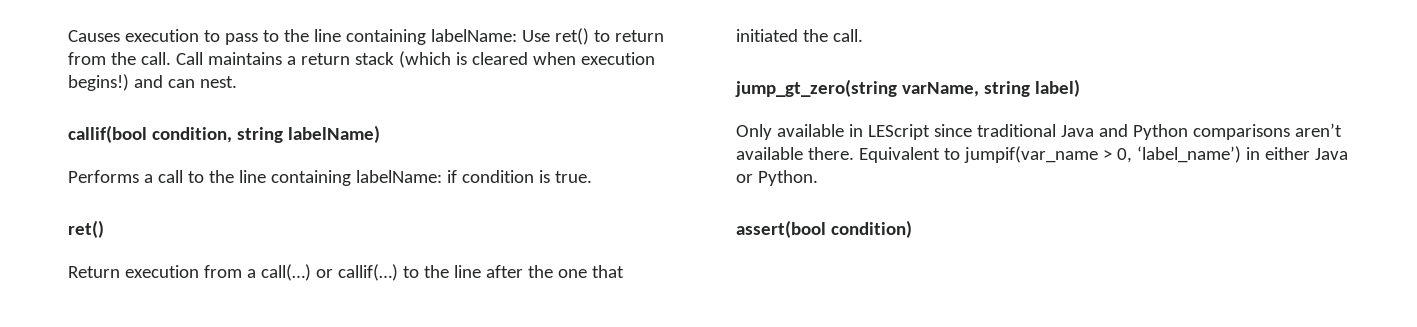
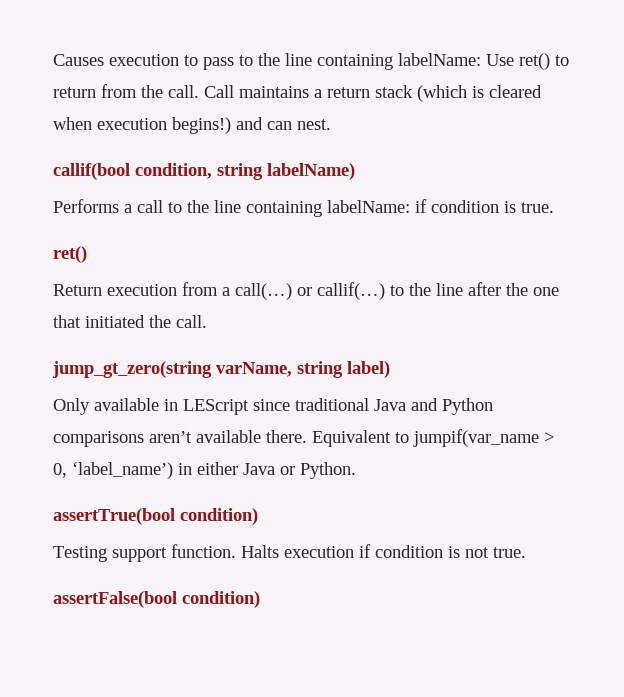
[736,220,912,238] assert(bool condition) -> [53,508,258,525] [53,544,526,562] [53,591,260,608] assertTrue(bool condition) // Testing support function. Halts execution if condition is not true. // assertFalse(bool condition)

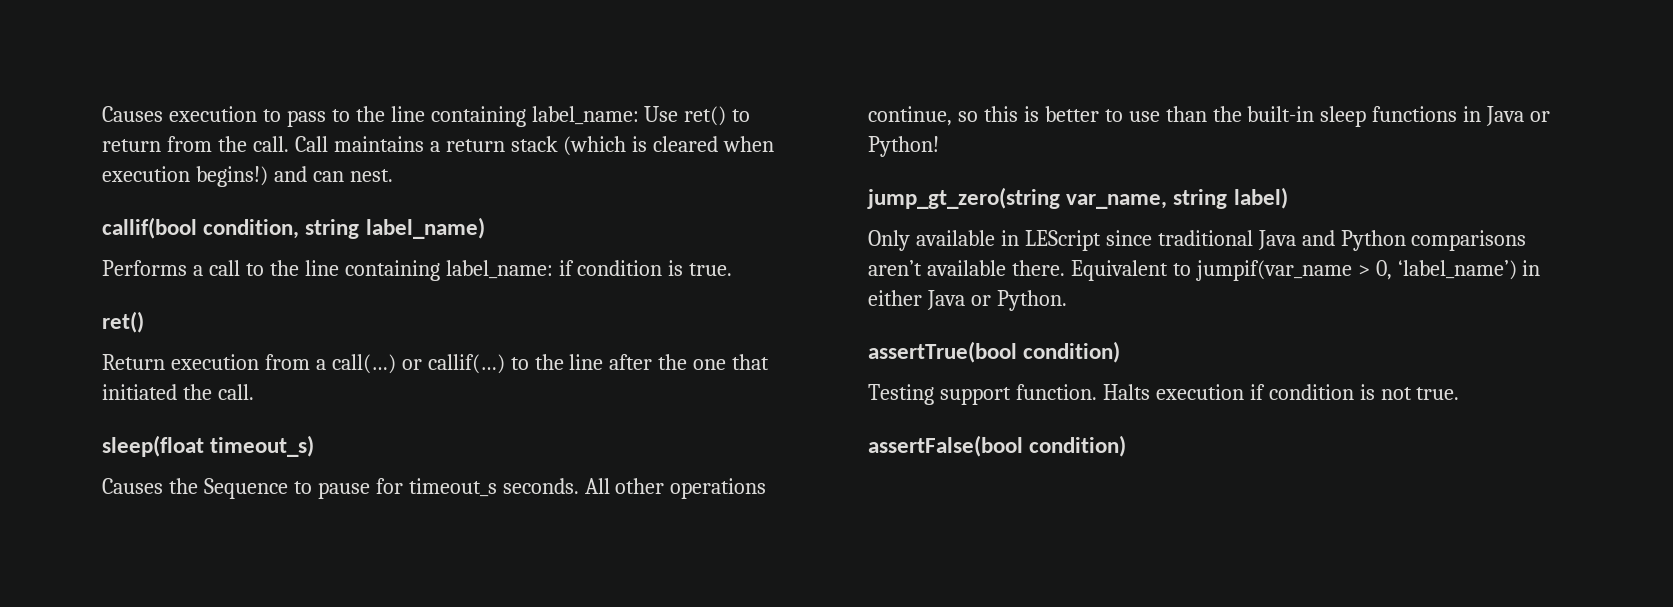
[398,53,481,66] labelName: -> [531,106,639,125] label_name:
[267,163,355,180] labelName) -> [365,217,485,239] label_name)
[327,200,410,213] labelName: -> [445,260,553,279] label_name:
(207, 321) none -> [102,435,315,457] [102,478,767,499] [868,106,1551,127] [868,136,939,157] // sleep(float timeout_s) // Causes the Sequence to pause for timeout_s seconds. All other operations continue, so this is better to use than the built-in sleep functions in Java or Python!
[216,362,292,377] varName, -> [1066,194,1168,209] var_name,

